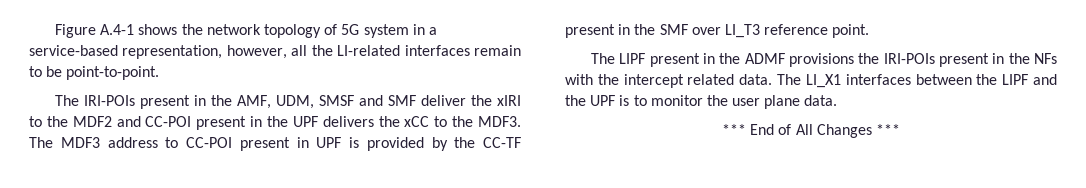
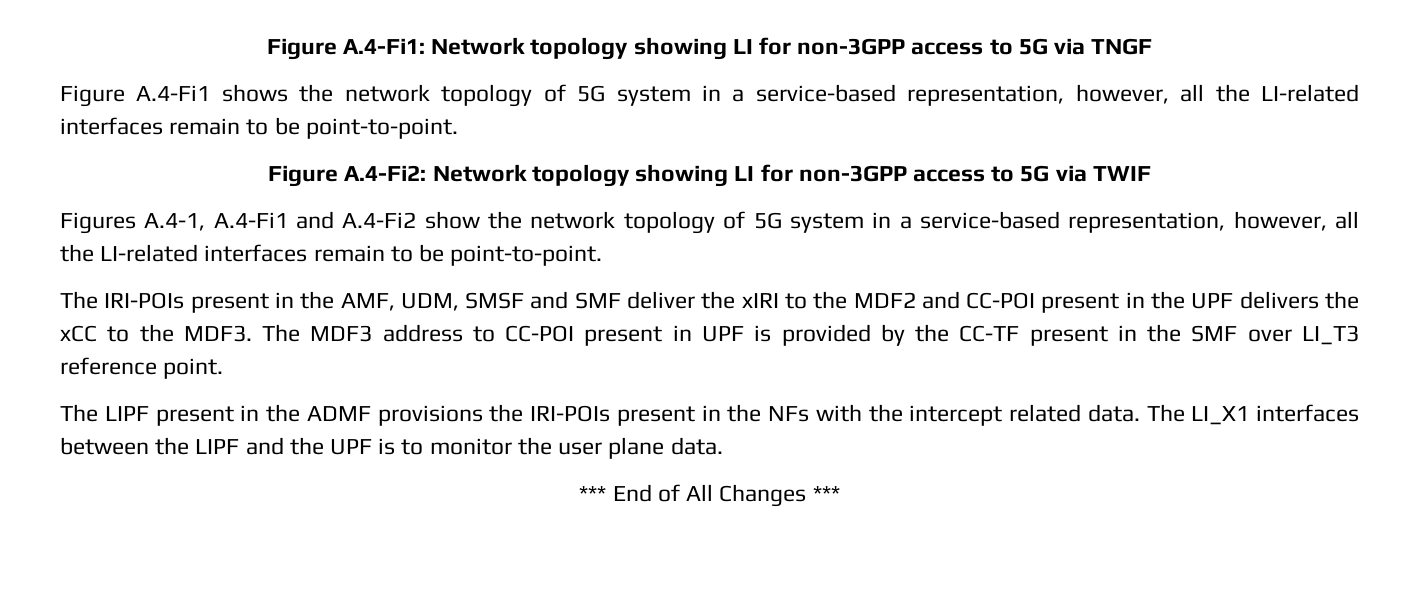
[55,24,135,38] Figure A.4-1 -> [266,37,1153,60] [60,85,211,107] Figure A.4-Fi1: Network topology showing LI for non-3GPP access to 5G via TNGF // Figure A.4-Fi1
(160, 73) none -> [268,164,1151,187] [60,211,1359,234] [60,244,603,266] // Figure A.4-Fi2: Network topology showing LI for non-3GPP access to 5G via TWIF // Figures A.4-1, A.4-Fi1 and A.4-Fi2 show the network topology of 5G system in a service-based representation, however, all the LI-related interfaces remain to be point-to-point.

